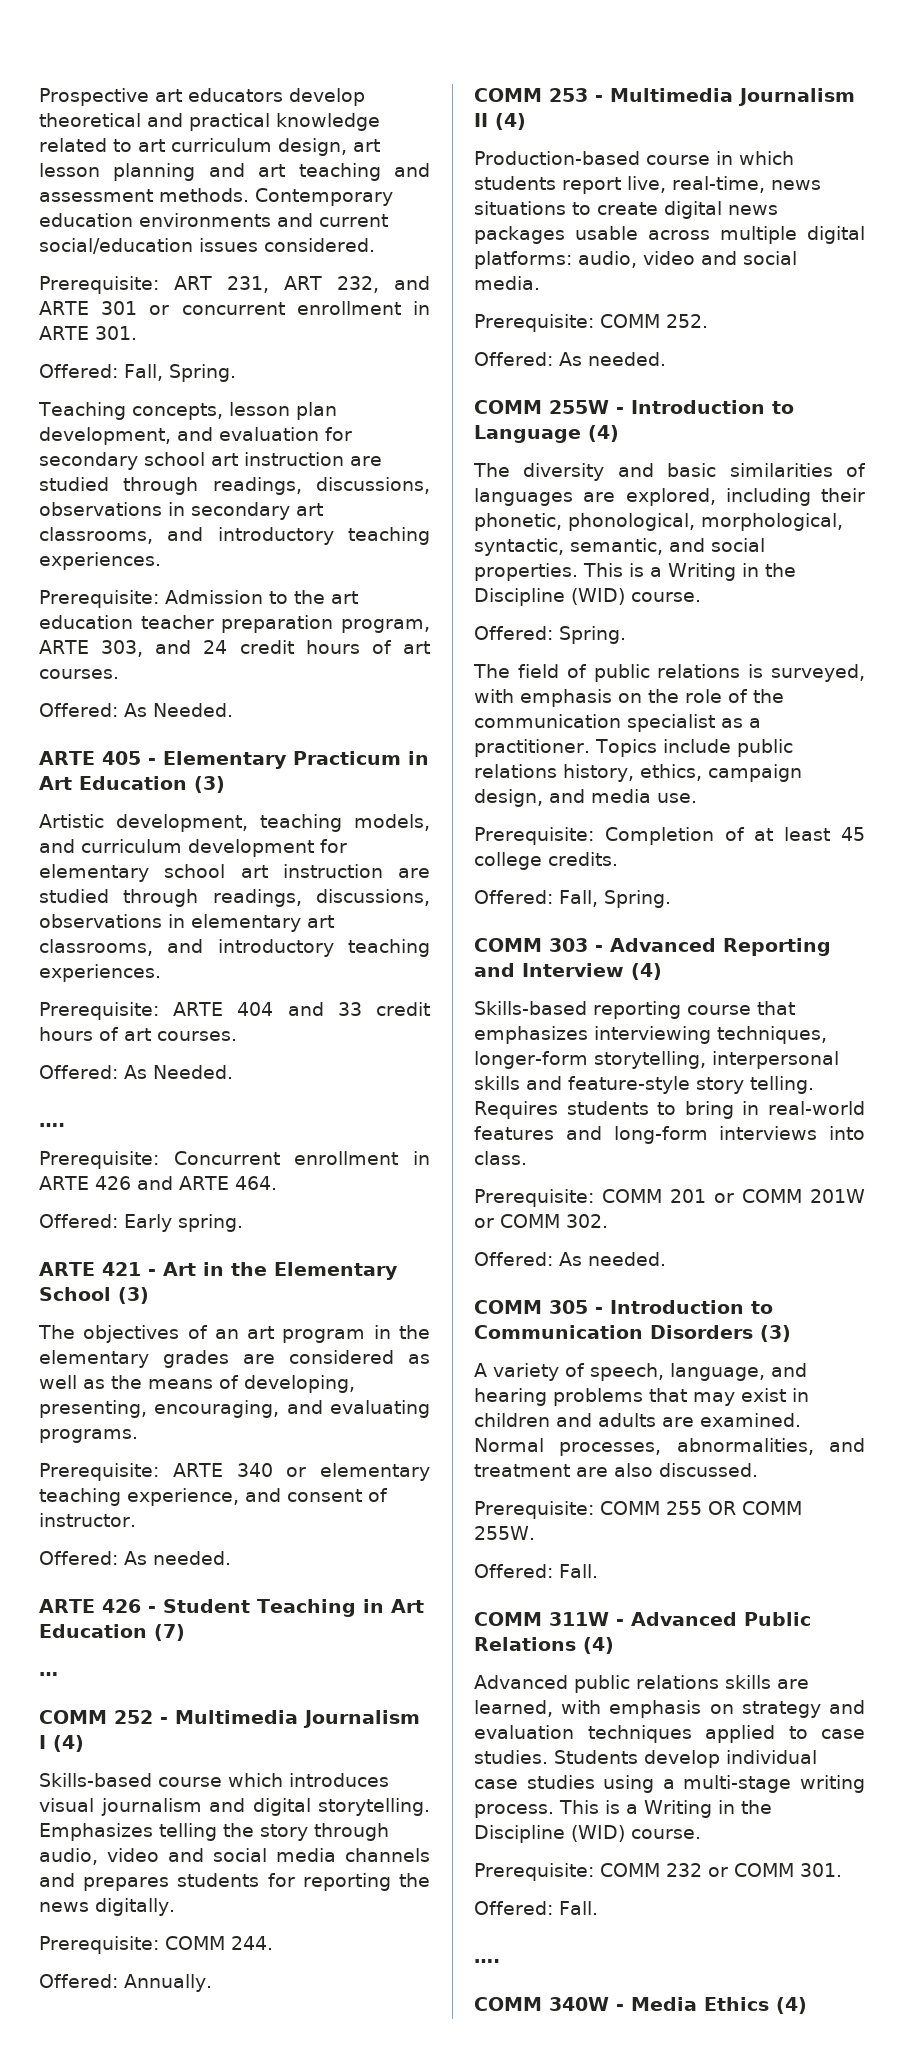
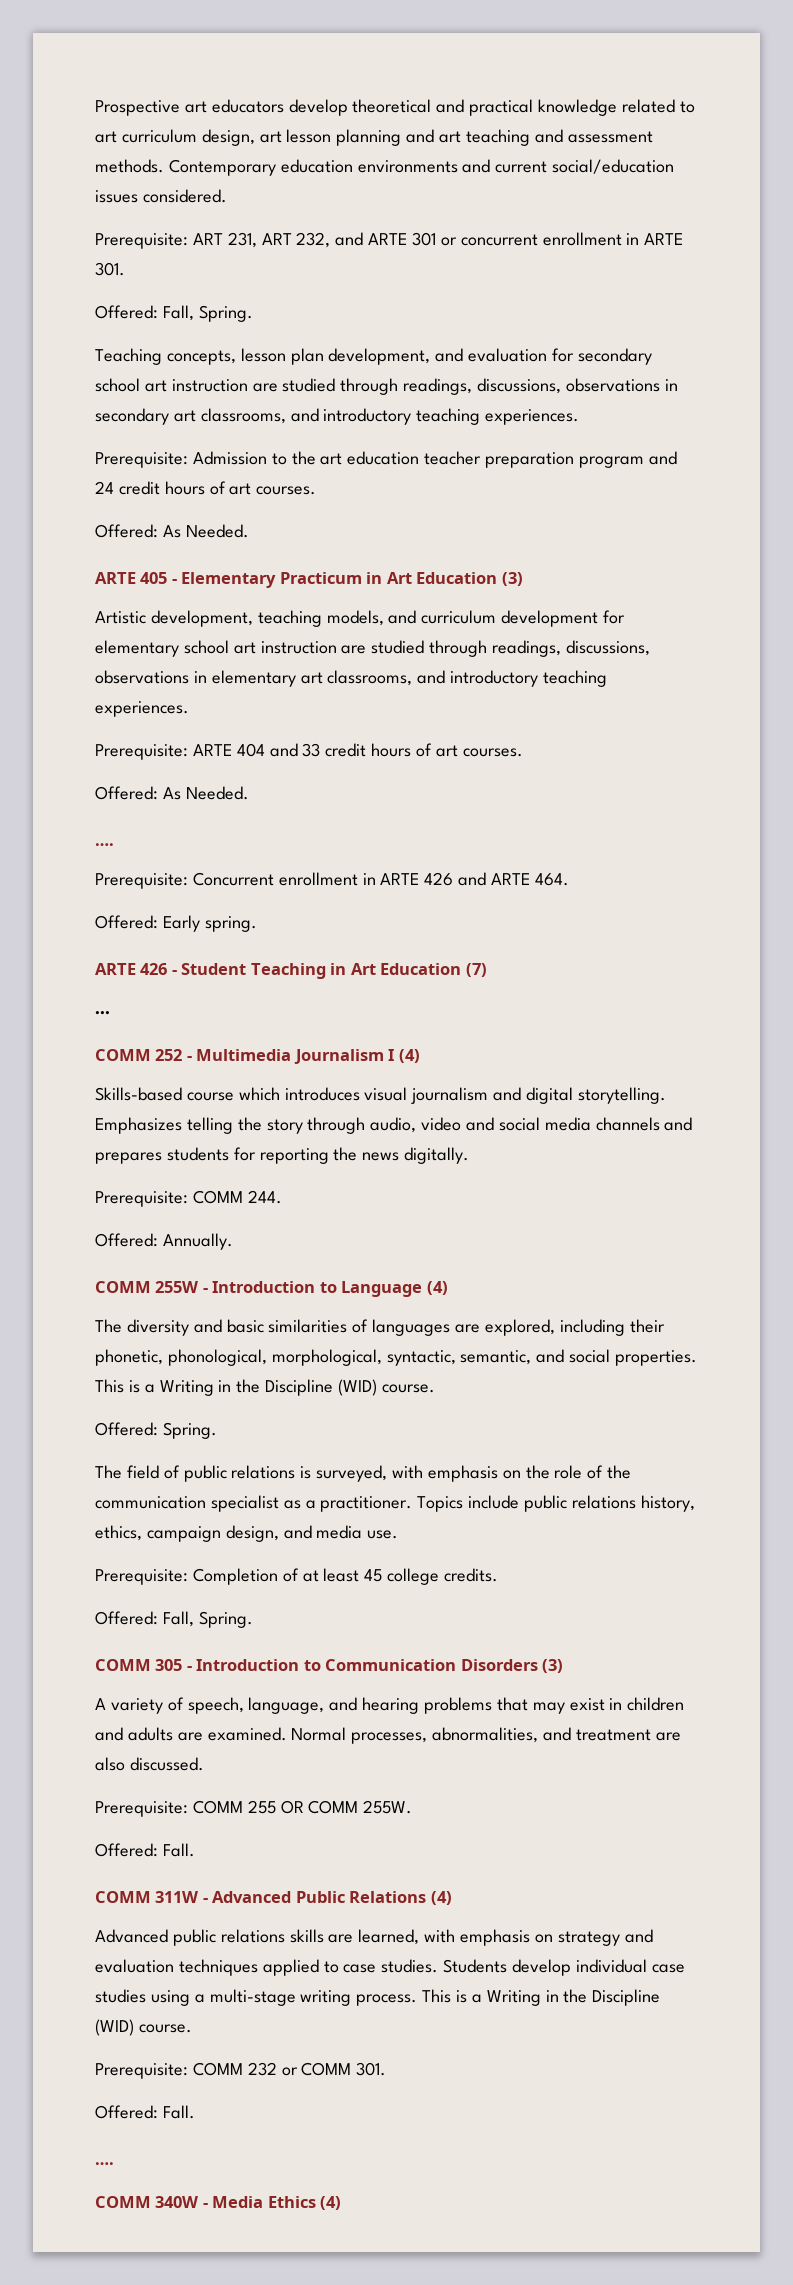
[341,619,431,633] [39,640,144,657] program, ARTE 303, -> [578,456,644,468] program
[39,1262,398,1280] [39,1287,149,1304] [38,1325,430,1343] [39,1350,430,1368] [39,1375,355,1393] [39,1400,430,1418] [39,1429,138,1443] [39,1463,430,1481] [39,1488,388,1506] [39,1513,136,1527] [39,1551,231,1565] // ARTE 421 - Art in the Elementary School (3) // The objectives of an art program in the elementary grades are considered as well as the means of developing, presenting, encouraging, and evaluating programs. // Prerequisite: ARTE 340 or elementary teaching experience, and consent of instructor. // Offered: As needed. -> (257, 924) none
[474,88,855,106] [474,113,526,130] [474,151,794,165] [474,176,821,194] [474,201,778,219] [474,226,865,244] [474,251,797,269] [474,276,540,290] [474,314,708,332] [474,352,666,366] // COMM 253 - Multimedia Journalism II (4) // Production-based course in which students report live, real-time, news situations to create digital news packages usable across multiple digital platforms: audio, video and social media. // Prerequisite: COMM 252. // Offered: As needed. -> (233, 1241) none
[474,938,831,956] [474,963,662,980] [474,1001,795,1019] [474,1026,827,1044] [474,1051,839,1069] [474,1076,814,1094] [474,1101,865,1119] [474,1126,865,1144] [474,1151,527,1165] [474,1189,865,1207] [474,1214,608,1228] [474,1252,666,1266] // COMM 303 - Advanced Reporting and Interview (4) // Skills-based reporting course that emphasizes interviewing techniques, longer-form storytelling, interpersonal skills and feature-style story telling. Requires students to bring in real-world features and long-form interviews into class. // Prerequisite: COMM 201 or COMM 201W or COMM 302. // Offered: As needed. -> (253, 1619) none

